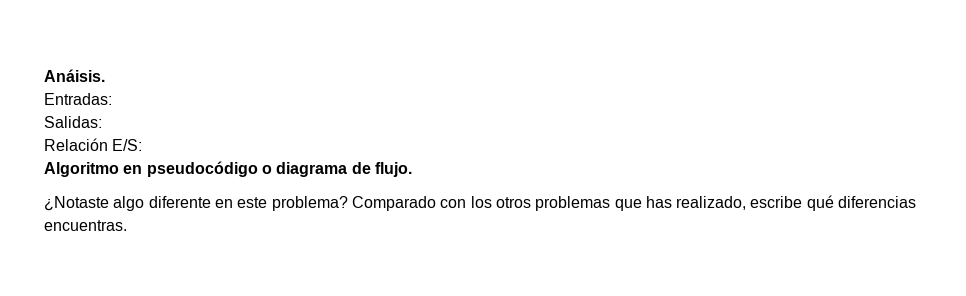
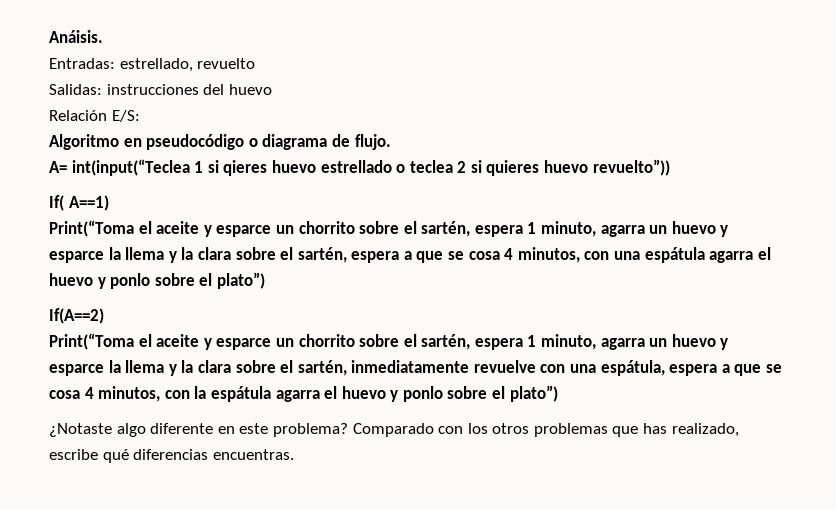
(112, 99) none -> [119,58,256,72] estrellado, revuelto
(102, 122) none -> [106,84,272,95] instrucciones del huevo
(412, 169) none -> [49,159,670,176] [49,195,109,211] [49,220,729,237] [49,247,771,263] [49,272,265,289] [49,308,104,324] [49,333,729,350] [49,360,783,376] [49,385,558,402] // A= int(input(“Teclea 1 si qieres huevo estrellado o teclea 2 si quieres huevo revuelto”)) // If( A==1) // Print(“Toma el aceite y esparce un chorrito sobre el sartén, espera 1 minuto, agarra un huevo y esparce la llema y la clara sobre el sartén, espera a que se cosa 4 minutos, con una espátula agarra el huevo y ponlo sobre el plato”) // If(A==2) // Print(“Toma el aceite y esparce un chorrito sobre el sartén, espera 1 minuto, agarra un huevo y esparce la llema y la clara sobre el sartén, inmediatamente revuelve con una espátula, espera a que se cosa 4 minutos, con la espátula agarra el huevo y ponlo sobre el plato”)

